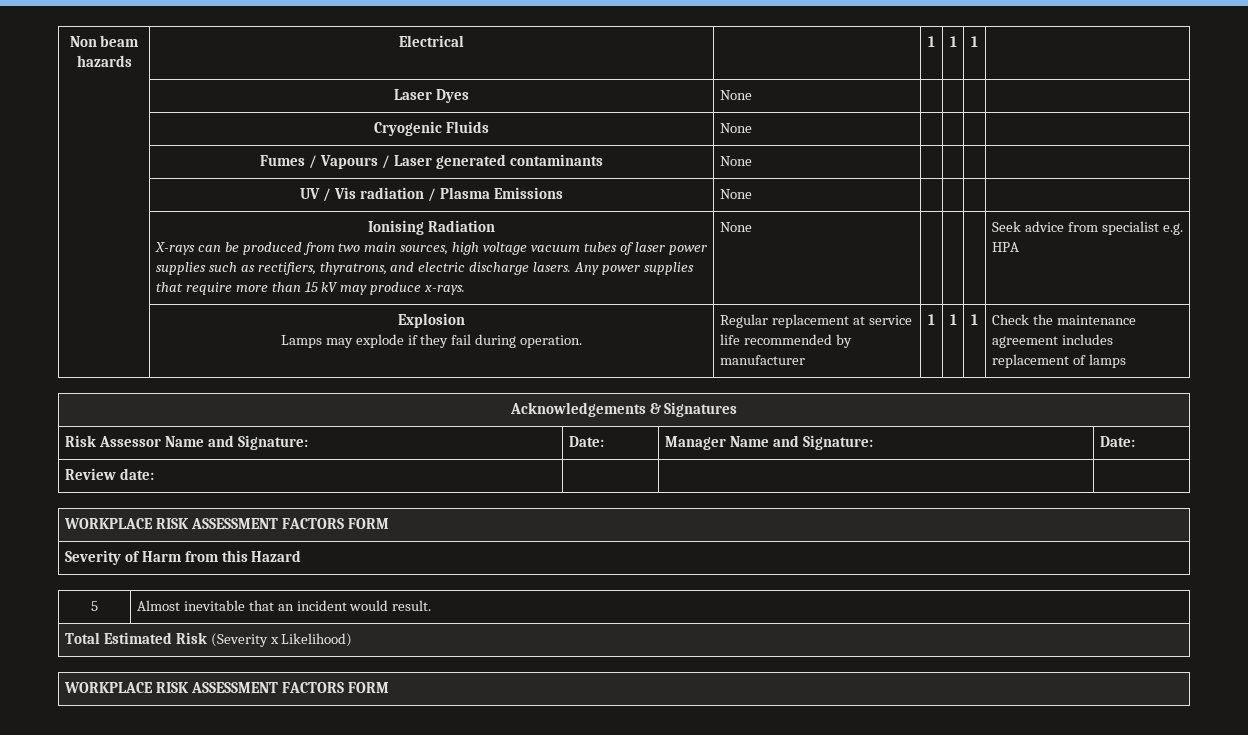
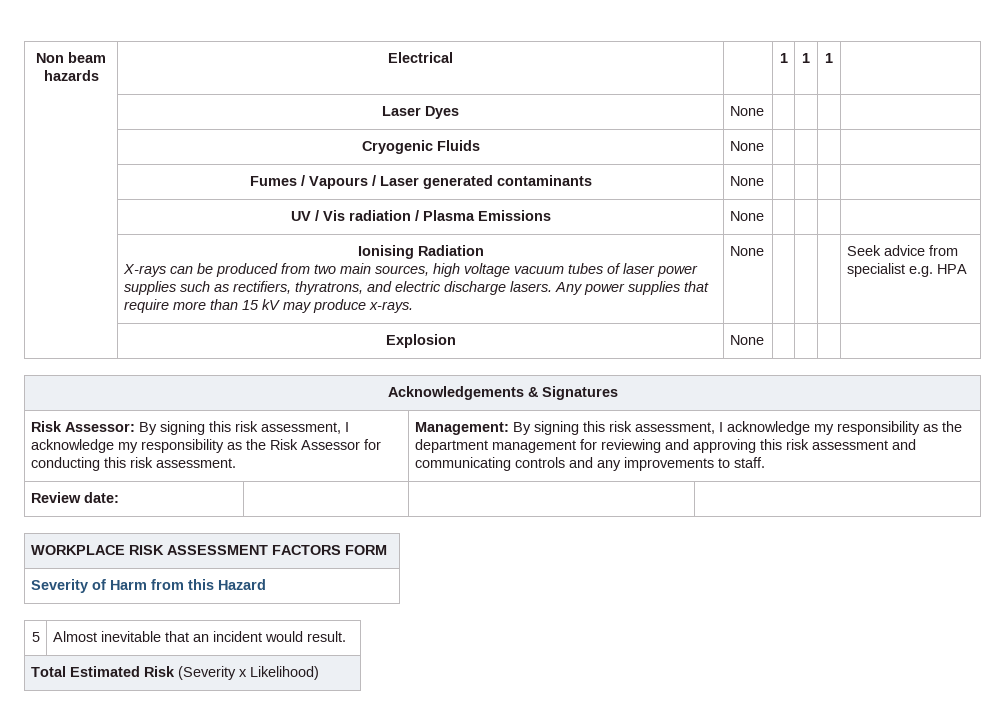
[280,334,583,348] [719,314,912,328] [719,334,852,348] [719,355,805,365] [928,314,935,325] [949,314,957,325] [971,314,978,325] [991,314,1136,325] [991,334,1113,348] [991,354,1126,368] [509,402,738,417] [64,435,308,450] [568,436,604,447] [664,435,873,450] [1099,436,1135,447] // Lamps may explode if they fail during operation. | Regular replacement at service life recommended by manufacturer | 1 | 1 | 1 | Check the maintenance agreement includes replacement of lamps // Acknowledgements & Signatures // Risk Assessor Name and Signature: | Date: | Manager Name and Signature: | Date: -> [729,335,764,345] [387,386,618,400] [30,421,349,435] [30,439,381,453] [30,457,236,471] [414,421,962,435] [414,439,916,453] [414,457,765,471] | None | | | | // Acknowledgements & Signatures // Risk Assessor: By signing this risk assessment, I acknowledge my responsibility as the Risk Assessor for conducting this risk assessment. | Management: By signing this risk assessment, I acknowledge my responsibility as the department management for reviewing and approving this risk assessment and communicating controls and any improvements to staff.
[63,682,389,693] // WORKPLACE RISK ASSESSMENT FACTORS FORM -> (319, 673) none

